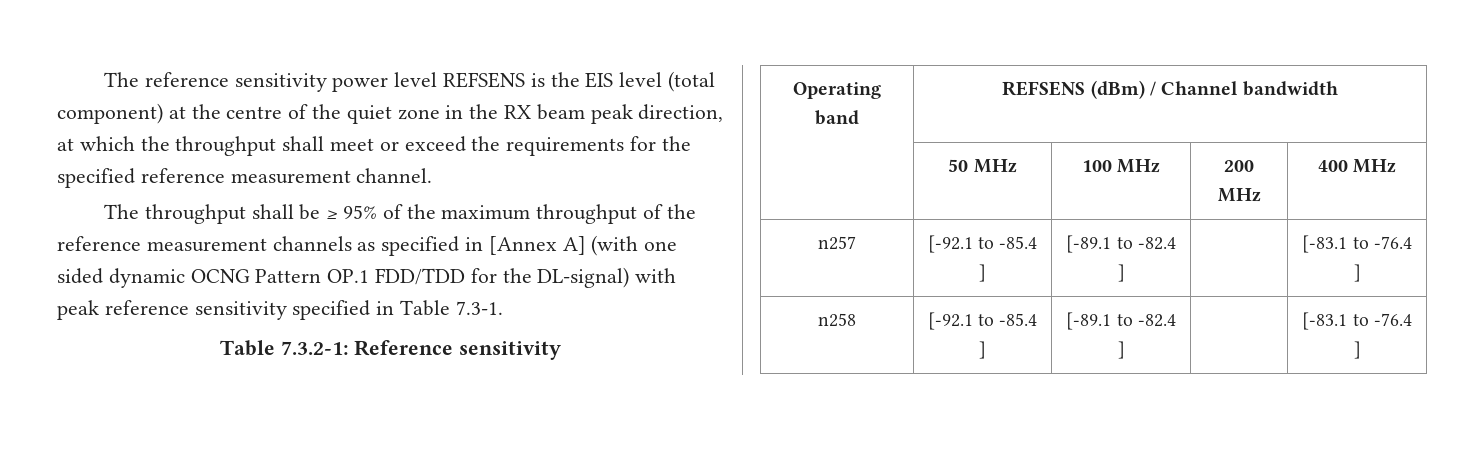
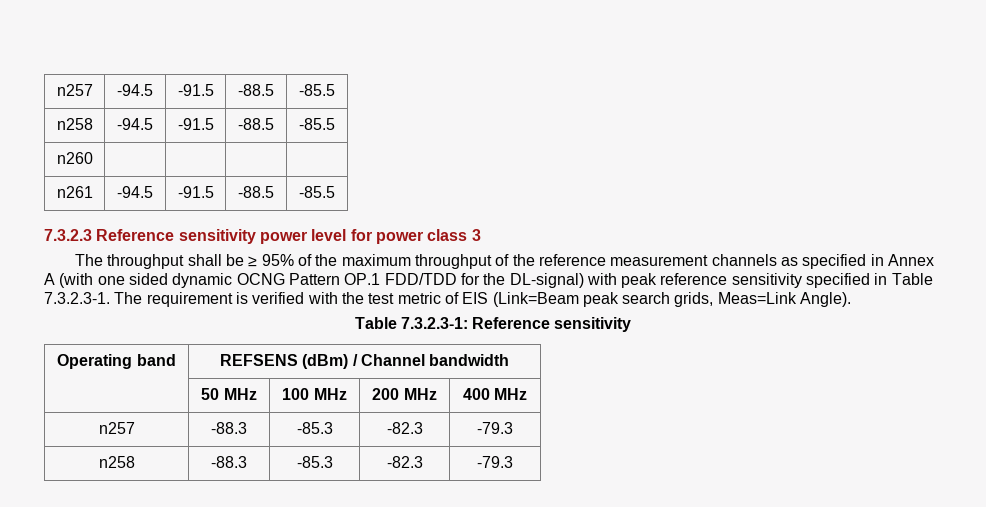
[104,71,716,92] [57,103,724,124] [57,136,691,156] [57,168,433,188] The reference sensitivity power level REFSENS is the EIS level (total component) at the centre of the quiet zone in the RX beam peak direction, at which the throughput shall meet or exceed the requirements for the specified reference measurement channel. -> [56,84,93,96] [117,84,153,96] [177,84,214,96] [237,84,274,96] [299,84,335,96] [56,118,93,130] [117,118,153,130] [177,118,214,130] [237,118,274,130] [299,118,335,130] [56,152,93,164] [56,186,93,198] [117,186,153,198] [177,186,214,198] [237,186,274,198] [299,186,335,198] [44,229,481,244] n257 | -94.5 | -91.5 | -88.5 | -85.5 // n258 | -94.5 | -91.5 | -88.5 | -85.5 // n260 | | | | // n261 | -94.5 | -91.5 | -88.5 | -85.5 // 7.3.2.3 Reference sensitivity power level for power class 3
[488,236,586,255] [Annex A] -> [887,254,934,266] [44,273,55,285] Annex A
[455,301,503,315] [219,340,349,356] 7.3-1. // Table 7.3.2-1: -> [44,292,852,307] [354,317,468,329] 7.3.2.3-1. The requirement is verified with the test metric of EIS (Link=Beam peak search grids, Meas=Link Angle). // Table 7.3.2.3-1:
[927,235,1038,253] [979,264,986,282] [1066,235,1176,253] [1117,264,1125,282] [1302,235,1412,253] [1353,264,1361,282] [818,313,856,327] [927,312,1038,330] [979,341,986,359] [1066,312,1176,330] [1117,341,1125,359] [1302,312,1412,330] [1353,341,1361,359] [-92.1 to -85.4 ] | [-89.1 to -82.4 ] | | [-83.1 to -76.4 ] // n258 | [-92.1 to -85.4 ] | [-89.1 to -82.4 ] | | [-83.1 to -76.4 ] -> [210,422,247,434] [296,422,333,434] [386,422,423,434] [477,422,513,434] [98,456,135,468] [210,456,247,468] [296,456,333,468] [386,456,423,468] [477,456,513,468] -88.3 | -85.3 | -82.3 | -79.3 // n258 | -88.3 | -85.3 | -82.3 | -79.3

